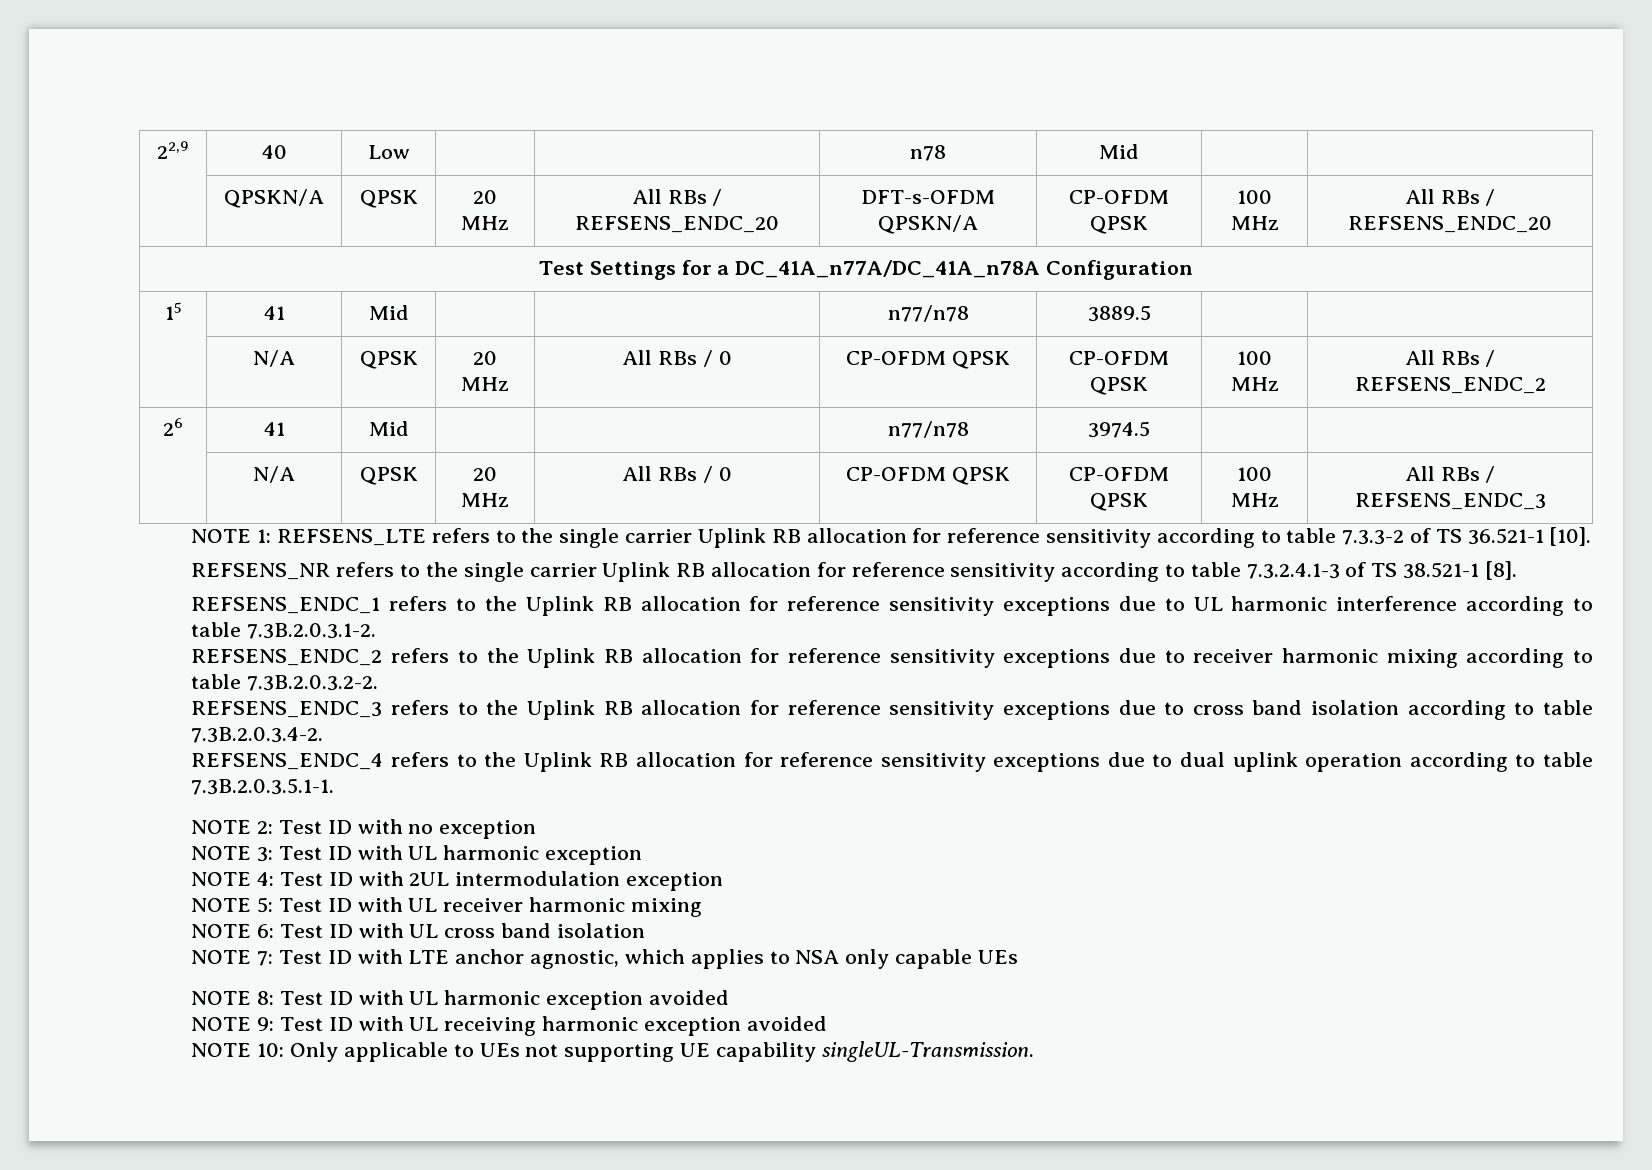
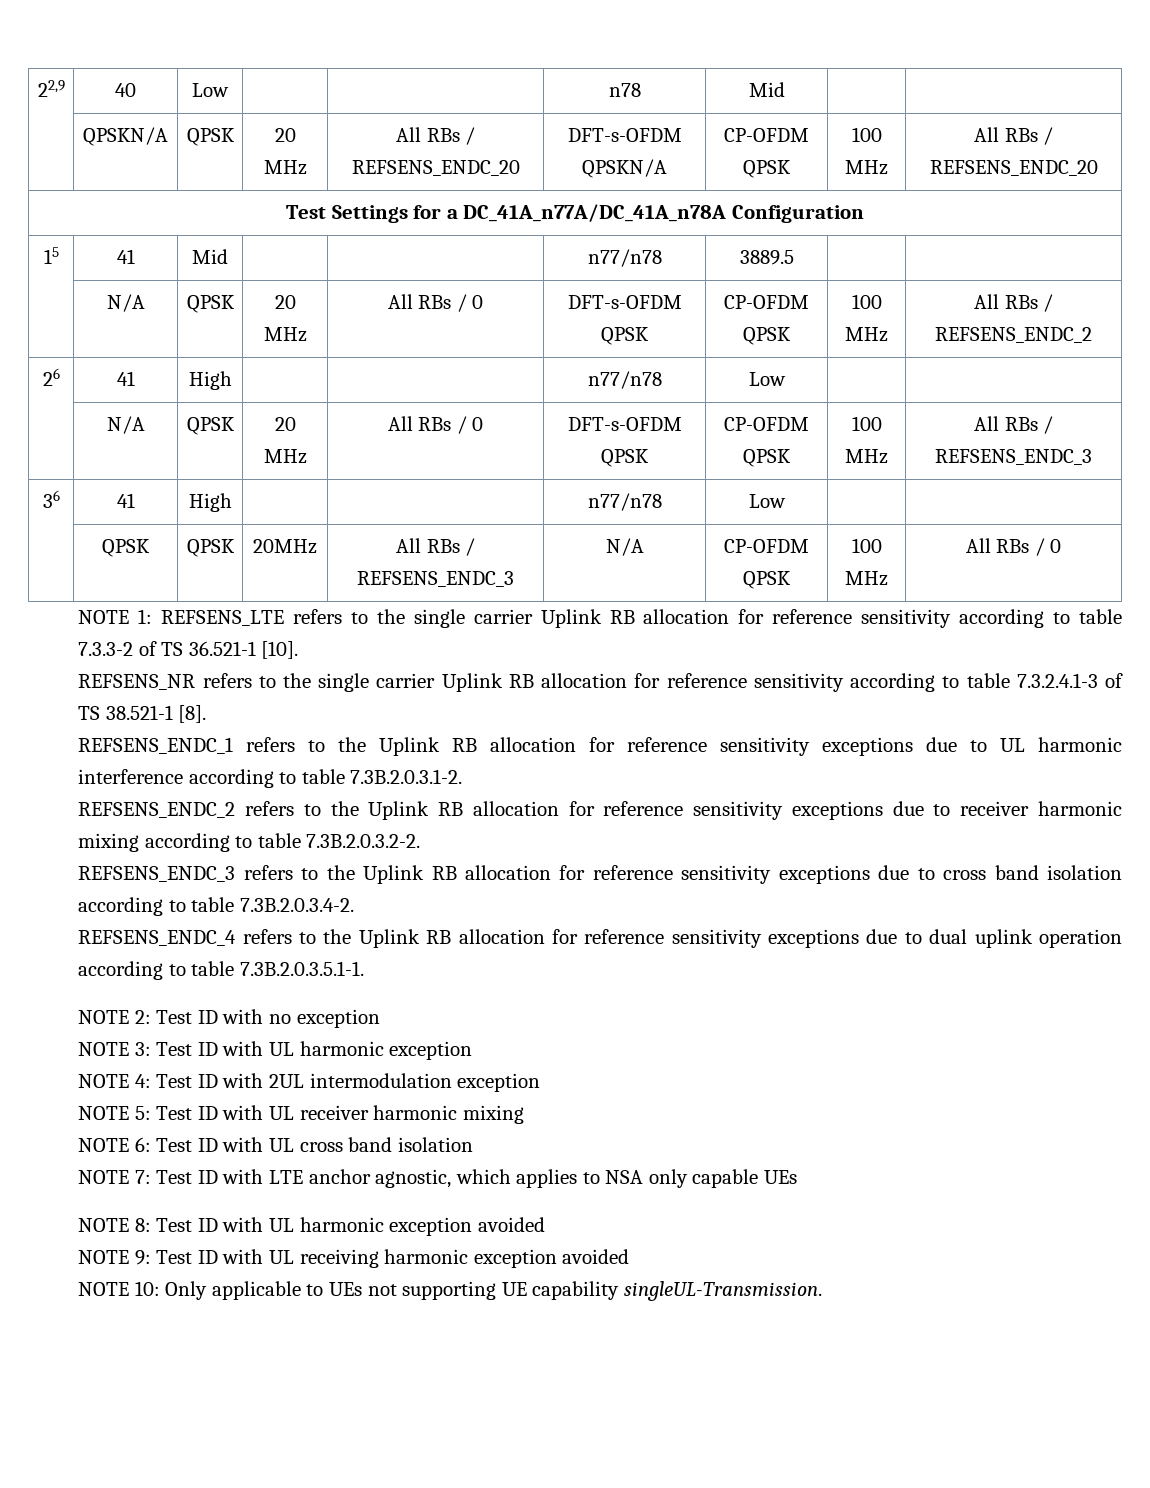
[846,351,947,365] CP-OFDM -> [567,295,682,309] DFT-s-OFDM
[368,421,409,436] [887,421,969,438] [1088,421,1150,438] [253,466,295,483] [359,467,418,485] [473,467,497,481] [461,493,509,507] [622,466,732,483] [846,467,947,481] Mid | | | n77/n78 | 3974.5 | | // | N/A | QPSK | 20 MHz | All RBs / 0 | CP-OFDM -> [188,371,232,390] [587,371,662,389] [748,372,786,386] [106,416,145,434] [186,417,235,435] [274,417,296,431] [263,449,307,464] [387,416,484,434] [567,417,682,431] High | | | n77/n78 | Low | | // | N/A | QPSK | 20 MHz | All RBs / 0 | DFT-s-OFDM
(1546, 501) none -> [42,490,60,508] [116,493,135,508] [188,493,232,512] [587,493,662,511] [748,494,786,508] [102,539,150,557] [186,539,235,557] [253,539,317,554] [395,538,476,556] [357,571,514,587] [605,538,644,556] [724,539,809,553] [743,571,791,589] [851,538,882,553] [845,571,888,586] [965,538,1062,556] // 36 | 41 | High | | | n77/n78 | Low | | // | QPSK | QPSK | 20MHz | All RBs / REFSENS_ENDC_3 | N/A | CP-OFDM QPSK | 100 MHz | All RBs / 0

